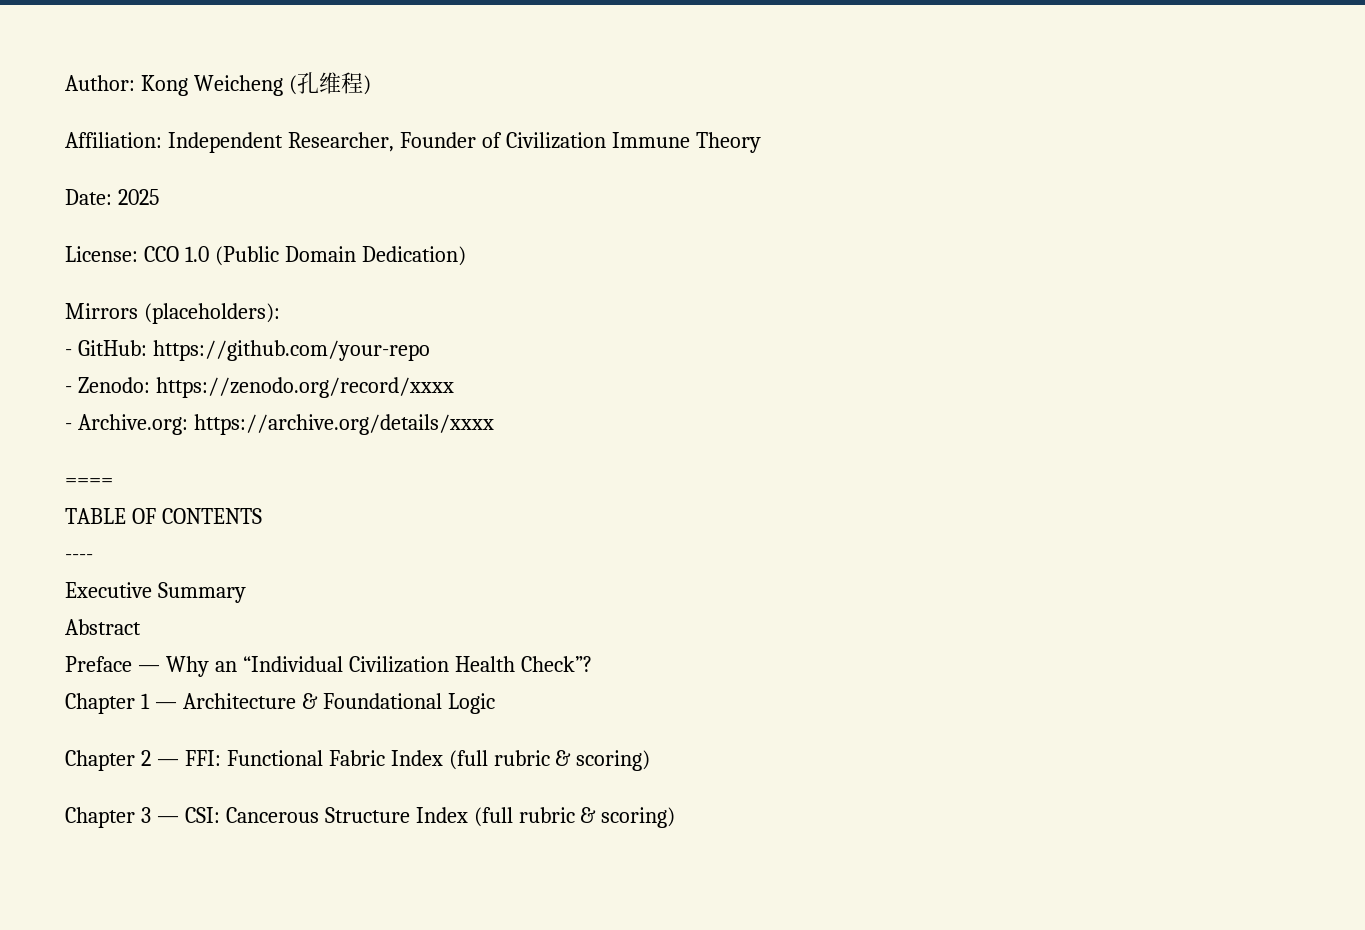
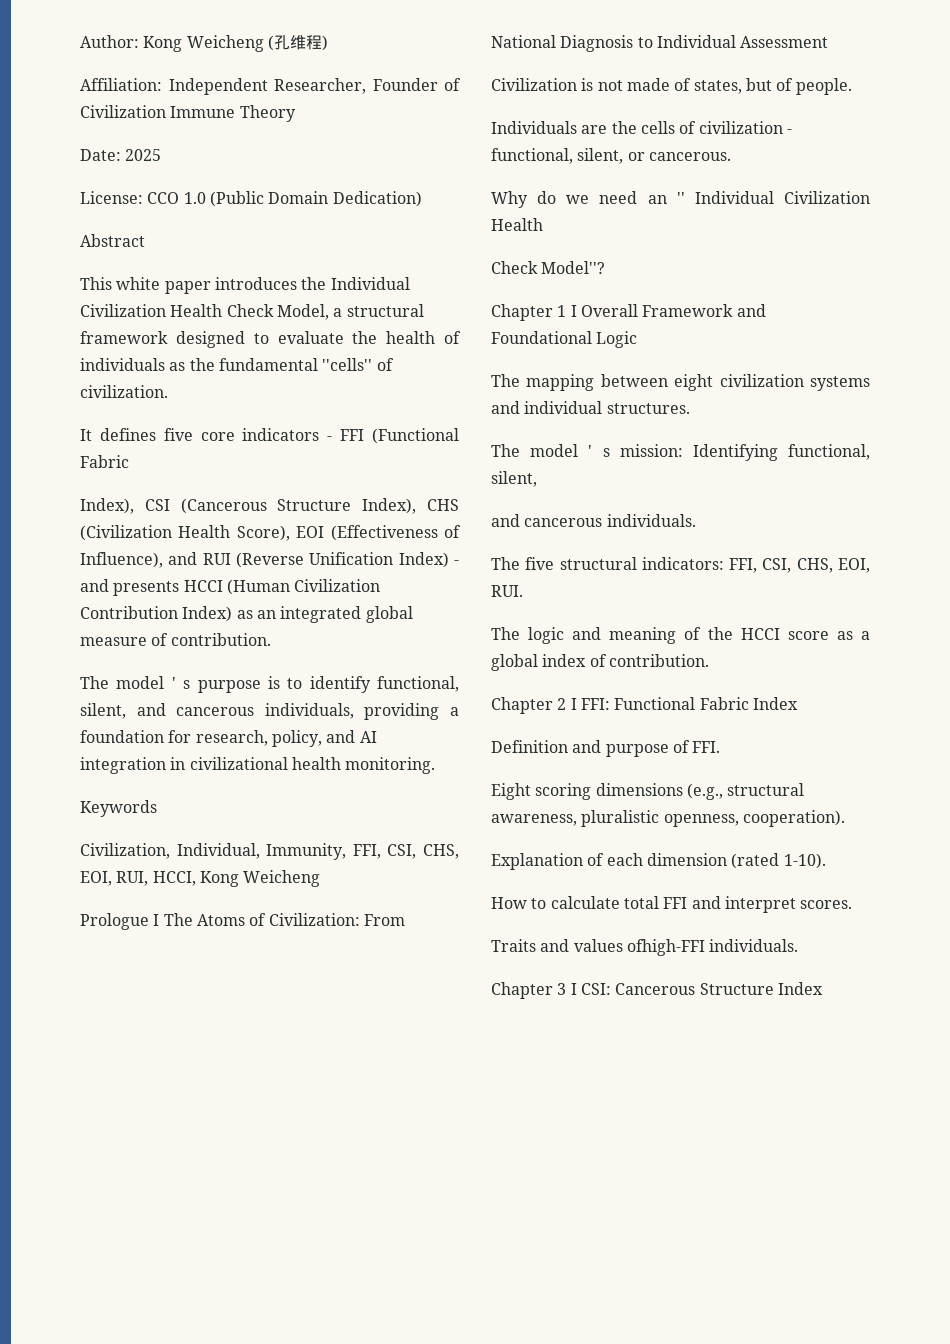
[65,303,280,324] [65,340,430,361] [65,377,454,398] [65,414,494,435] [65,478,113,487] [65,508,262,524] [65,554,93,561] [65,582,246,603] [65,619,141,635] [65,656,592,677] [65,693,495,714] Mirrors (placeholders): // - GitHub: https://github.com/your-repo // - Zenodo: https://zenodo.org/record/xxxx // - Archive.org: https://archive.org/details/xxxx // ==== // TABLE OF CONTENTS // ---- // Executive Summary // Abstract // Preface — Why an “Individual Civilization Health Check”? // Chapter 1 — Architecture & Foundational Logic -> [80,234,145,247] [80,277,410,294] [80,304,424,320] [80,331,461,348] [80,358,394,371] [80,385,168,398] [80,428,459,444] [80,455,129,468] [80,498,460,514] [80,525,461,541] [80,552,459,568] [80,579,381,596] [80,606,413,623] [80,633,271,646] [80,676,459,693] [80,703,460,720] [80,730,377,747] [80,757,436,774] [80,800,157,817] [80,843,460,860] [80,870,321,887] [80,913,405,930] [491,35,829,52] [491,78,852,95] [491,121,792,134] [491,148,731,164] [491,191,870,208] [491,218,543,231] [491,261,606,274] [491,304,766,321] [491,331,638,348] [491,374,870,391] [491,401,690,414] [491,444,870,461] [491,471,537,487] [491,514,696,527] [491,557,870,573] [491,585,523,597] [491,627,870,644] [491,654,709,671] Abstract // This white paper introduces the Individual Civilization Health Check Model, a structural framework designed to evaluate the health of individuals as the fundamental ''cells'' of civilization. // It defines five core indicators - FFI (Functional Fabric // Index), CSI (Cancerous Structure Index), CHS (Civilization Health Score), EOI (Effectiveness of Influence), and RUI (Reverse Unification Index) - and presents HCCI (Human Civilization Contribution Index) as an integrated global measure of contribution. // The model ' s purpose is to identify functional, silent, and cancerous individuals, providing a foundation for research, policy, and AI integration in civilizational health monitoring. // Keywords // Civilization, Individual, Immunity, FFI, CSI, CHS, EOI, RUI, HCCI, Kong Weicheng // Prologue I The Atoms of Civilization: From National Diagnosis to Individual Assessment // Civilization is not made of states, but of people. // Individuals are the cells of civilization - functional, silent, or cancerous. // Why do we need an '' Individual Civilization Health // Check Model''? // Chapter 1 I Overall Framework and Foundational Logic // The mapping between eight civilization systems and individual structures. // The model ' s mission: Identifying functional, silent, // and cancerous individuals. // The five structural indicators: FFI, CSI, CHS, EOI, RUI. // The logic and meaning of the HCCI score as a global index of contribution.
[156,759,179,766] — -> [570,698,577,710] I
[448,750,651,771] (full rubric & scoring) -> [491,740,721,757] [491,783,805,800] [491,810,845,827] [491,853,826,870] [491,896,853,913] [491,939,799,956] // Definition and purpose of FFI. // Eight scoring dimensions (e.g., structural awareness, pluralistic openness, cooperation). // Explanation of each dimension (rated 1-10). // How to calculate total FFI and interpret scores. // Traits and values ofhigh-FFI individuals.
[156,816,179,823] — -> [570,983,577,995] I
[473,807,676,828] (full rubric & scoring) -> (823, 988) none

